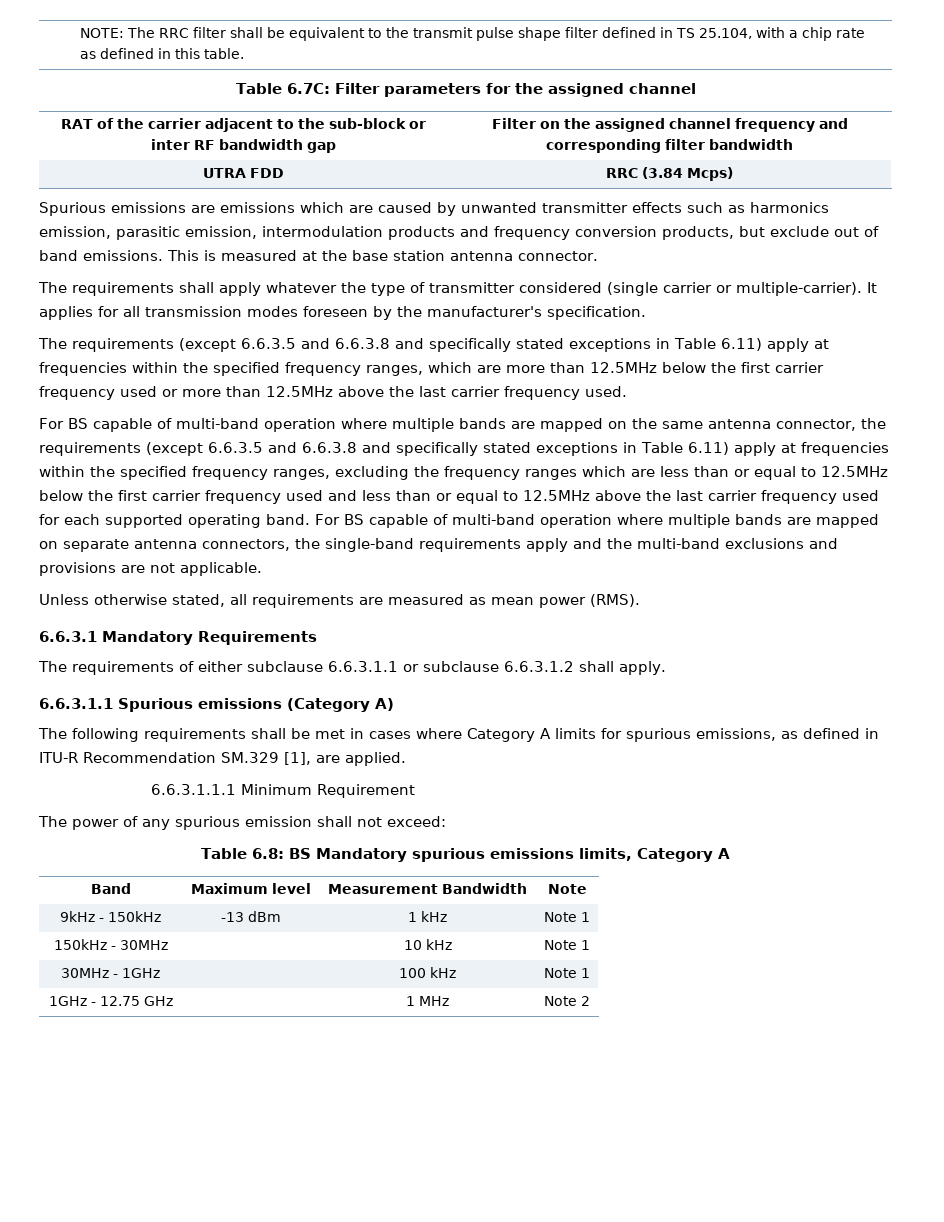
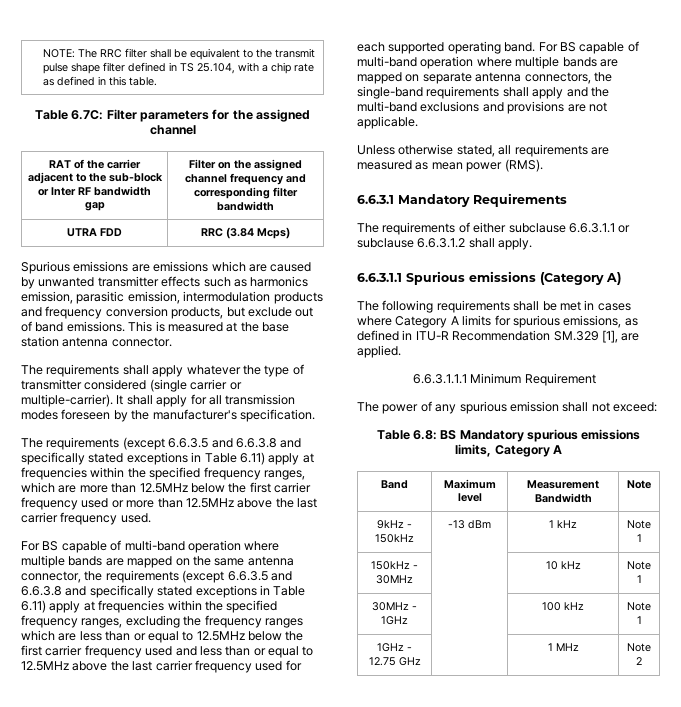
[151,139,190,150] inter -> [51,187,76,196] Inter
[39,306,93,320] applies -> [126,395,188,407] shall apply
(521, 545) none -> [502,87,529,97] shall

